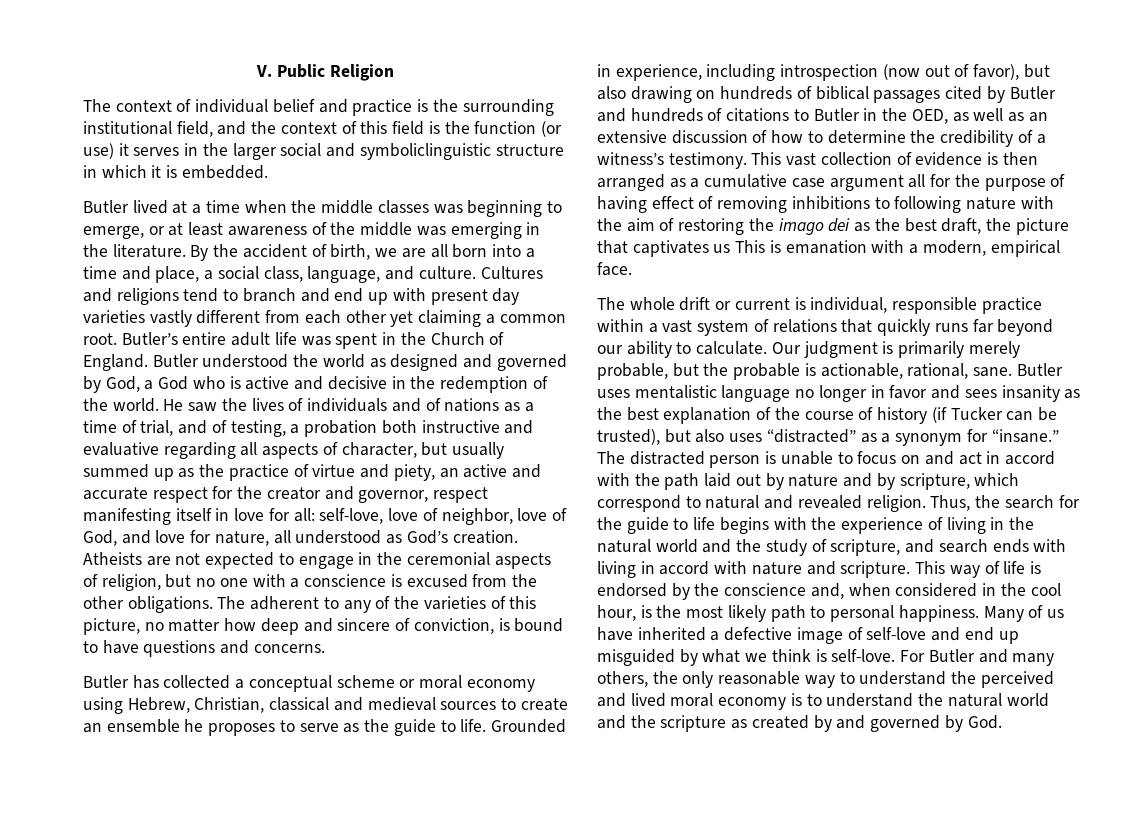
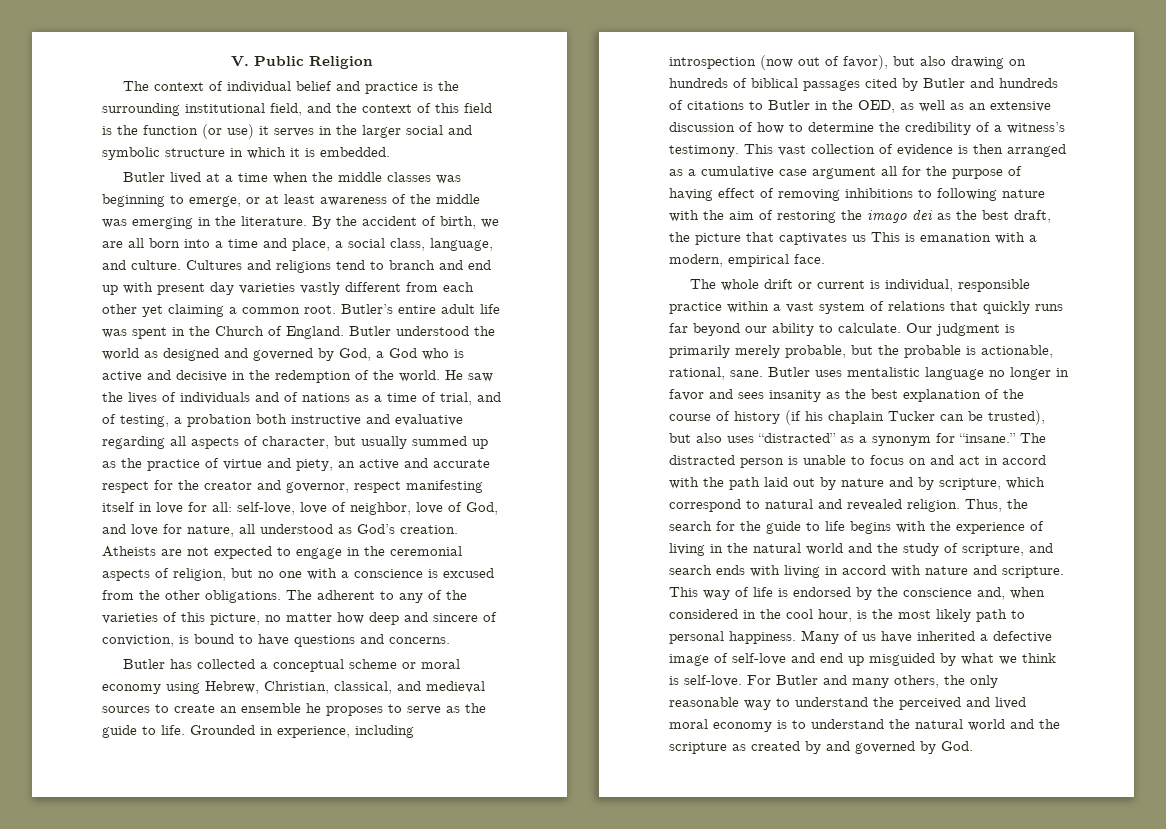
[359,143,491,160] symboliclinguistic -> [102,147,160,160] symbolic
[269,697,330,711] classical -> [334,681,392,694] classical,
(947, 415) none -> [805,411,884,424] his chaplain

